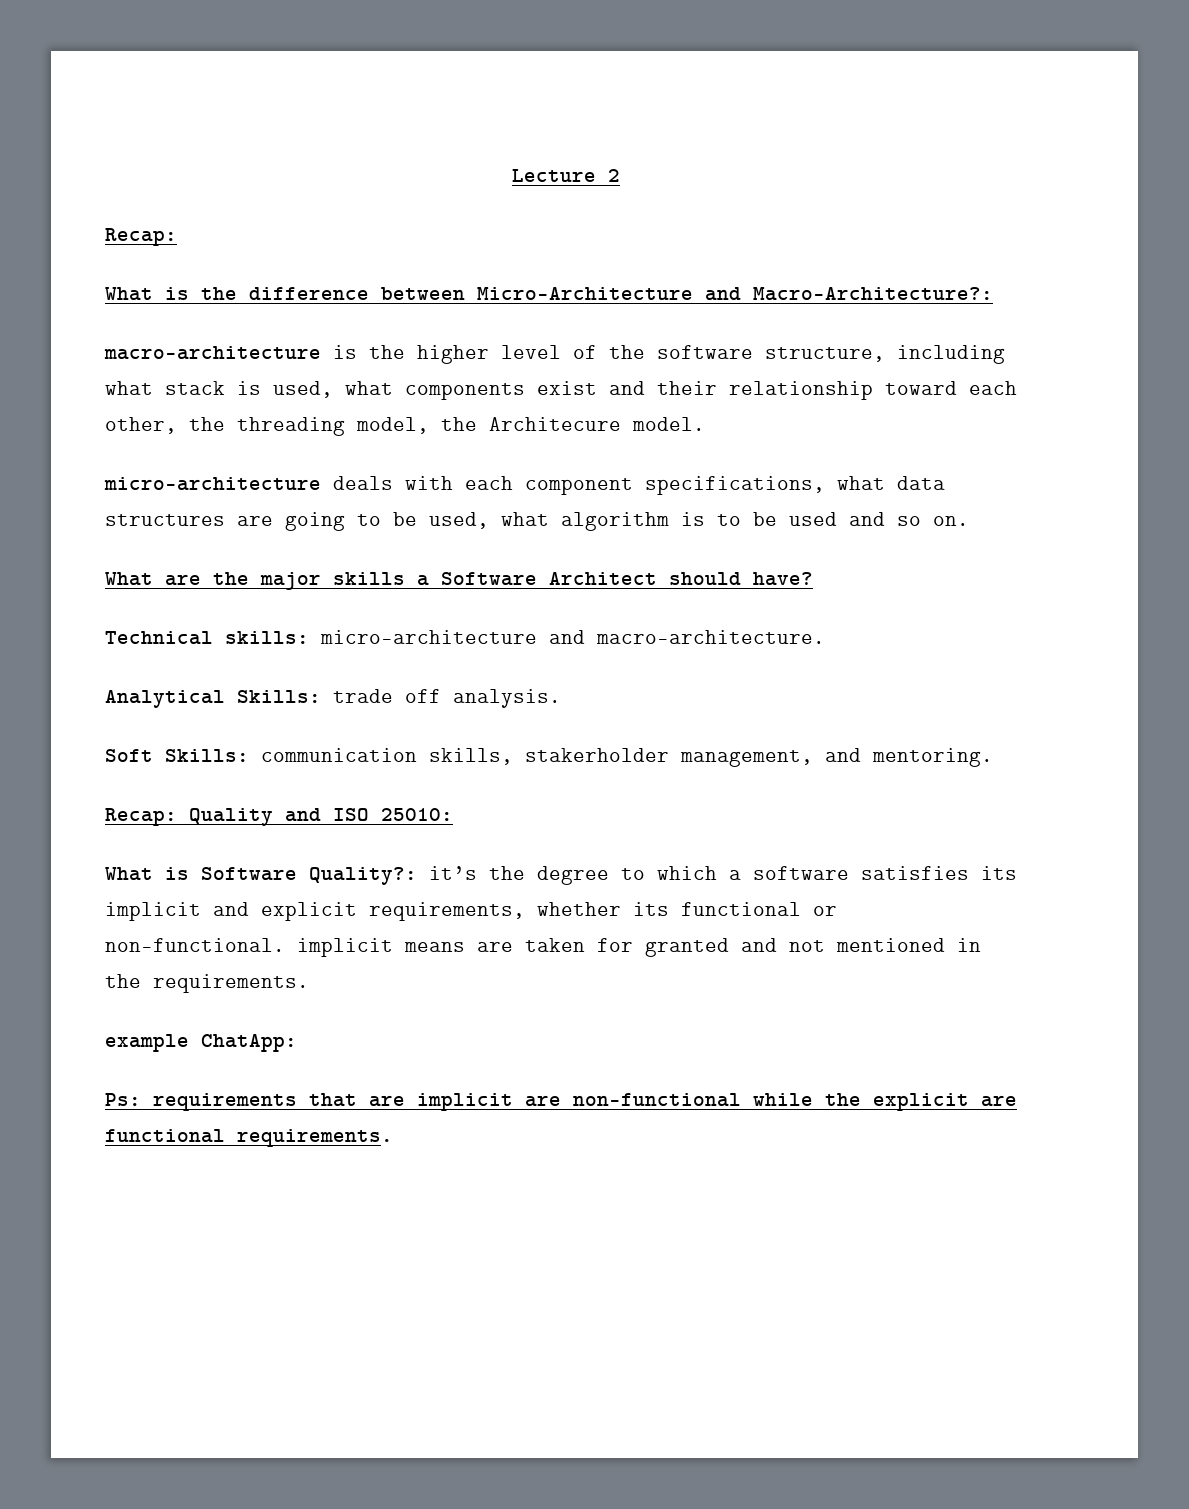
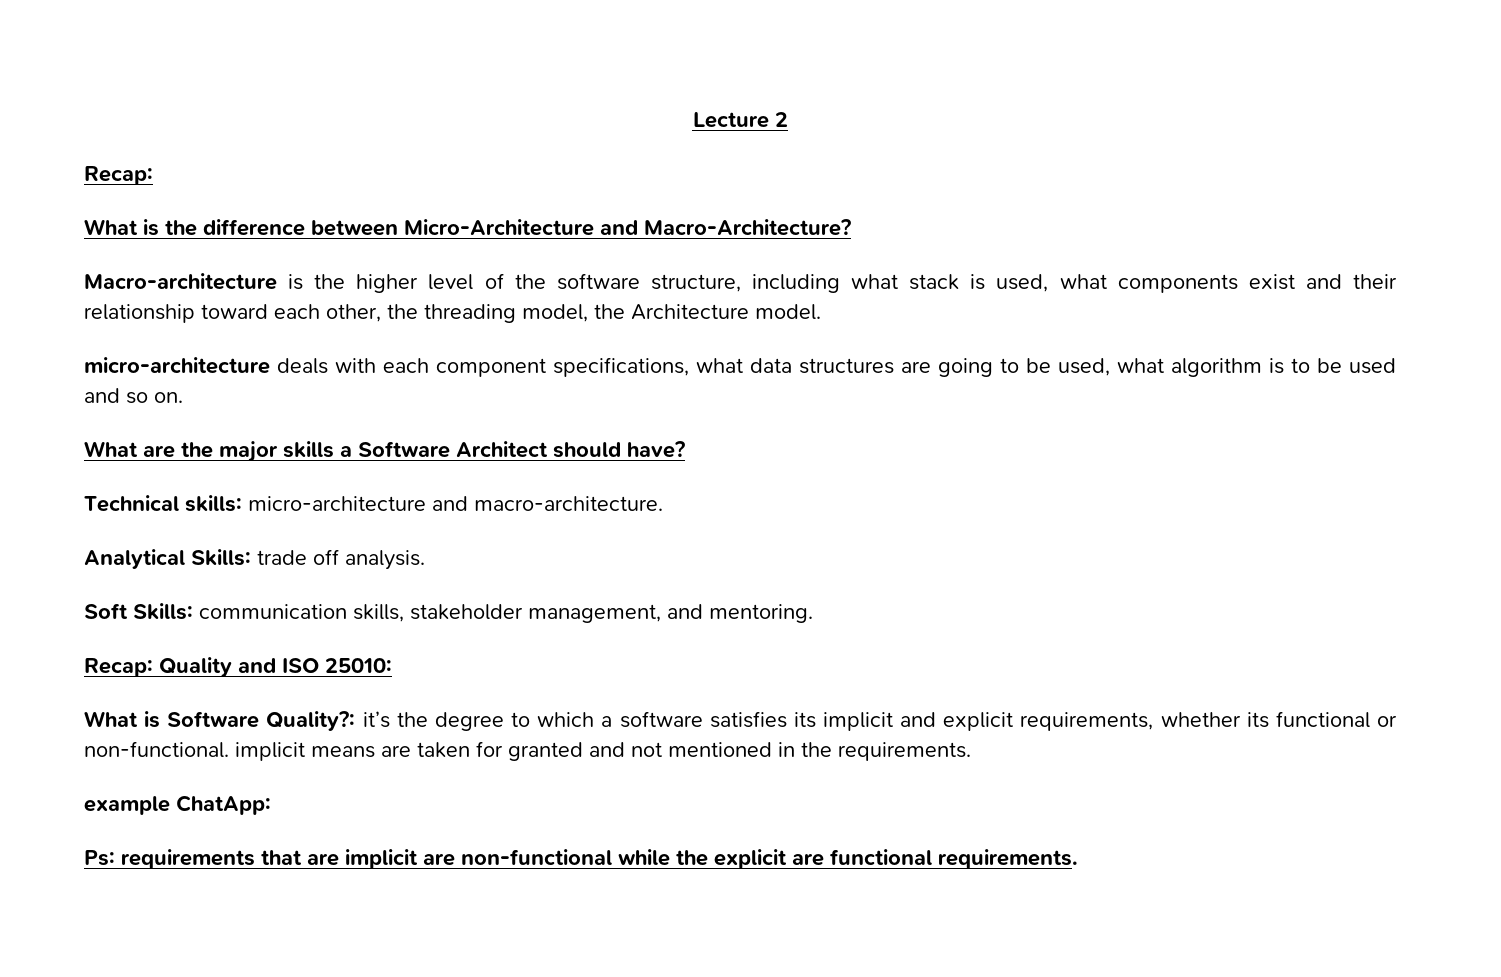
[753,287,993,301] [104,346,321,360] Macro-Architecture?: // macro-architecture -> [644,219,851,236] [84,273,277,290] Macro-Architecture? // Macro-architecture
[489,417,621,431] Architecure -> [631,304,749,320] Architecture
[525,748,669,762] stakerholder -> [410,604,523,620] stakeholder

